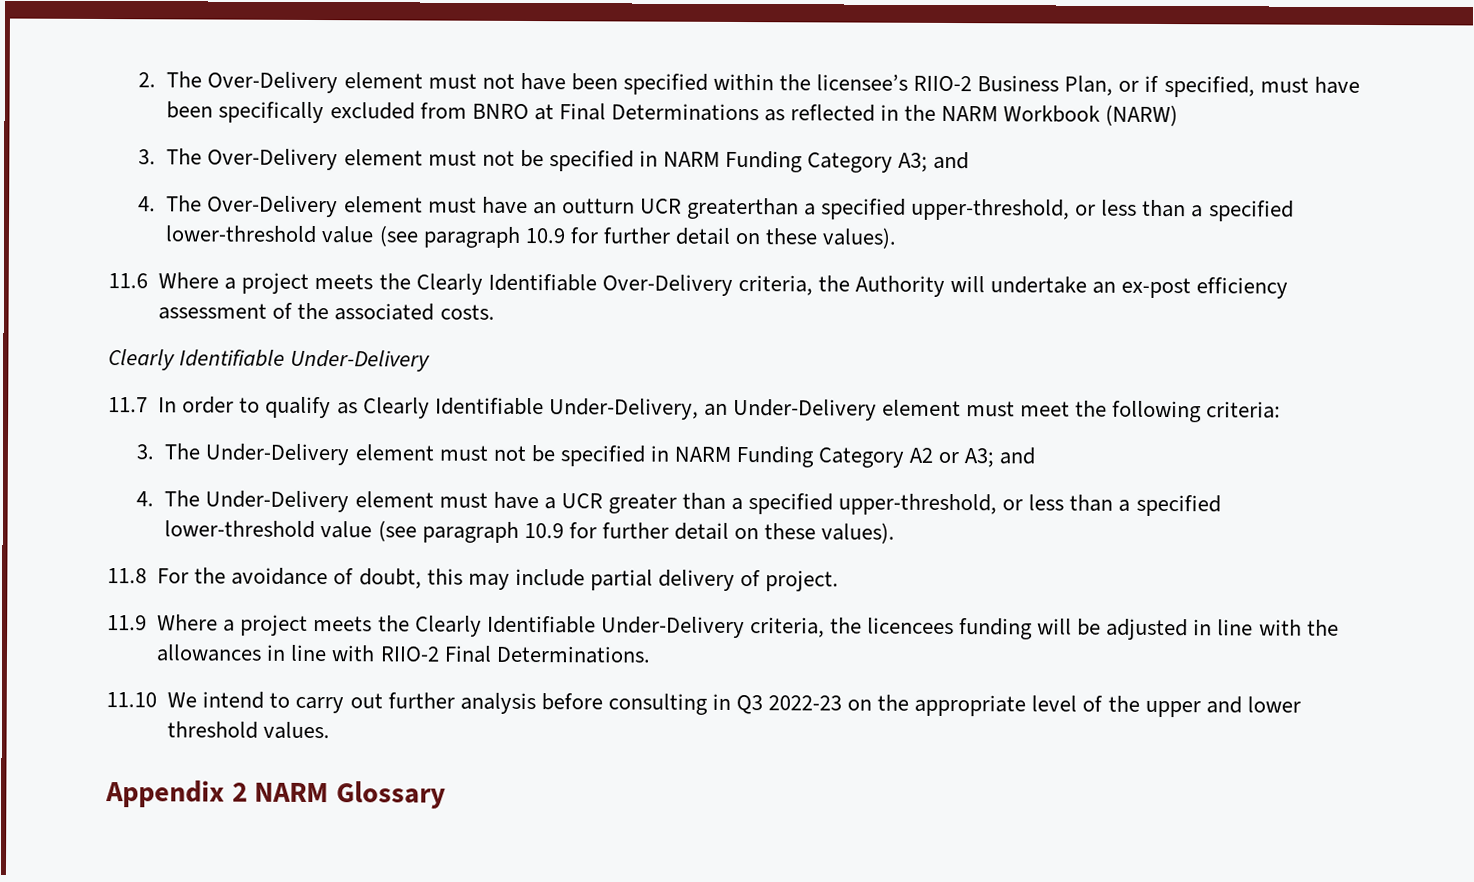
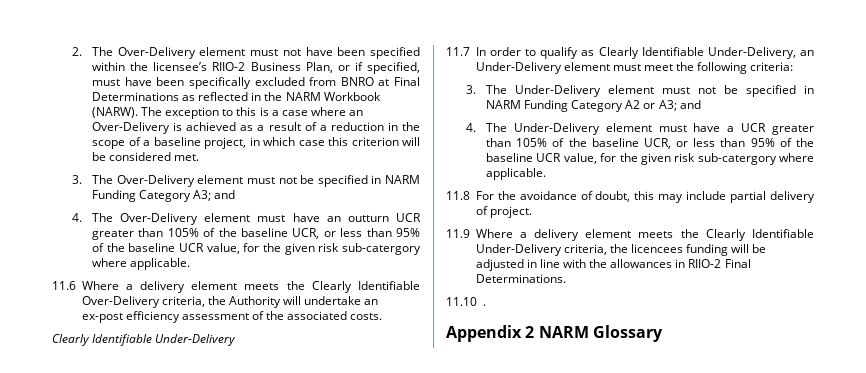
[1105,104,1179,127] (NARW) -> [92,107,363,119] [92,122,420,134] [92,137,420,149] [92,152,200,161] (NARW). The exception to this is a case where an Over-Delivery is achieved as a result of a reduction in the scope of a baseline project, in which case this criterion will be considered met.
[686,197,1294,222] [165,225,898,249] greaterthan a specified upper-threshold, or less than a specified lower-threshold value (see paragraph 10.9 for further detail on these values). -> [92,228,420,240] [92,243,421,255] [92,258,191,270] greater than 105% of the baseline UCR, or less than 95% of the baseline UCR value, for the given risk sub-catergory where applicable.
[241,272,310,294] project -> [140,281,238,293] delivery element
[731,493,1221,517] [164,520,896,544] a specified upper-threshold, or less than a specified lower-threshold value (see paragraph 10.9 for further detail on these values). -> [516,138,814,149] [486,153,814,165] [486,168,547,180] 105% of the baseline UCR, or less than 95% of the baseline UCR value, for the given risk sub-catergory where applicable.
[240,614,309,636] project -> [534,229,632,241] delivery element
[290,644,376,662] line with -> (686, 263) none
[167,691,1301,718] [167,721,331,740] We intend to carry out further analysis before consulting in Q3 2022-23 on the appropriate level of the upper and lower threshold values. -> [482,304,486,306] .

